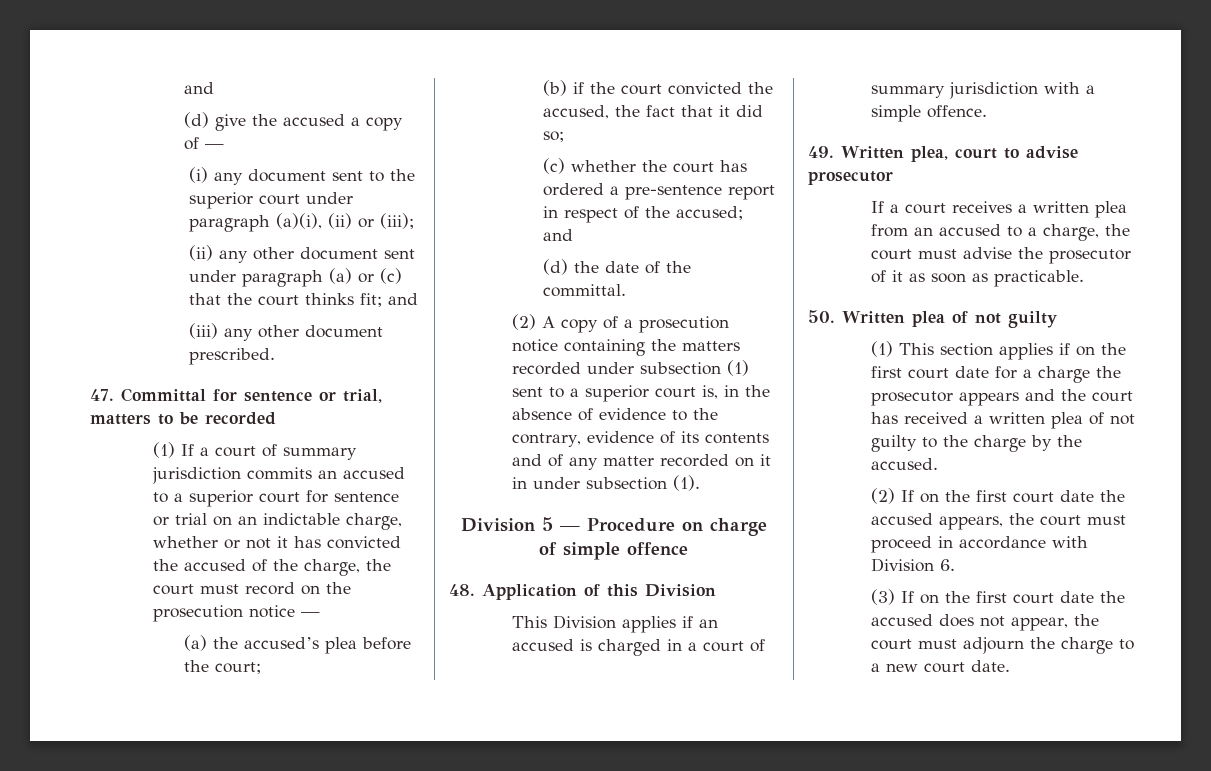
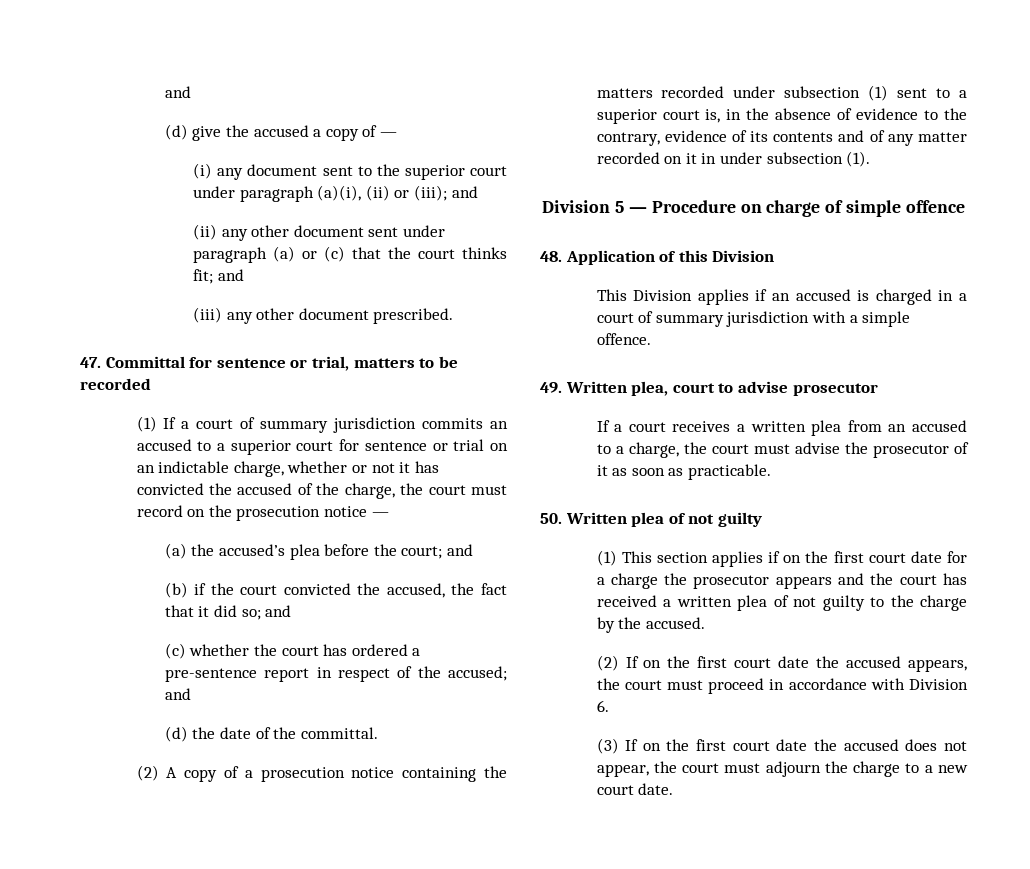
(414, 221) none -> [451,186,478,198] and
(261, 668) none -> [446,544,473,556] and
(564, 136) none -> [265,605,292,617] and

